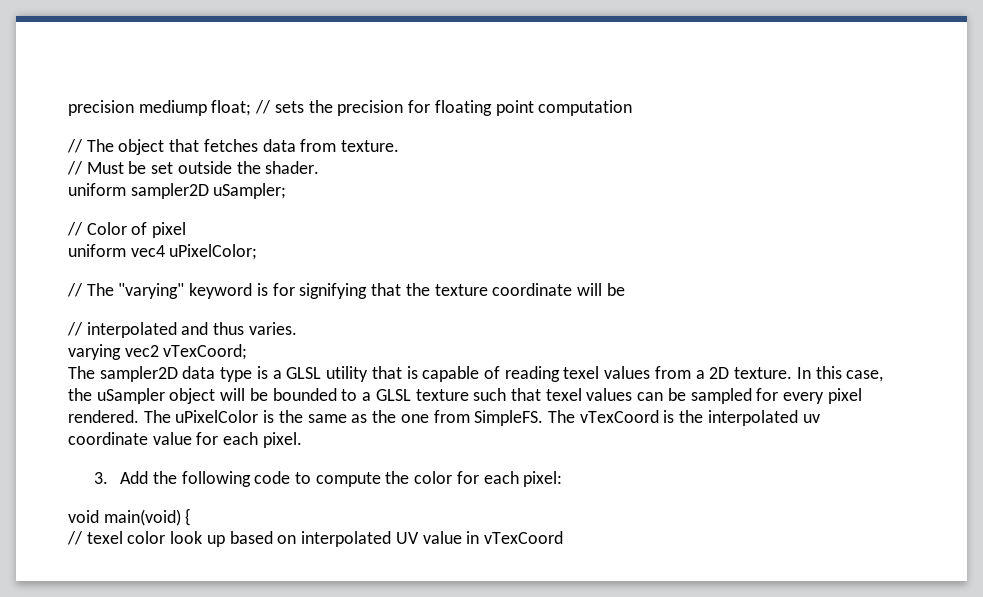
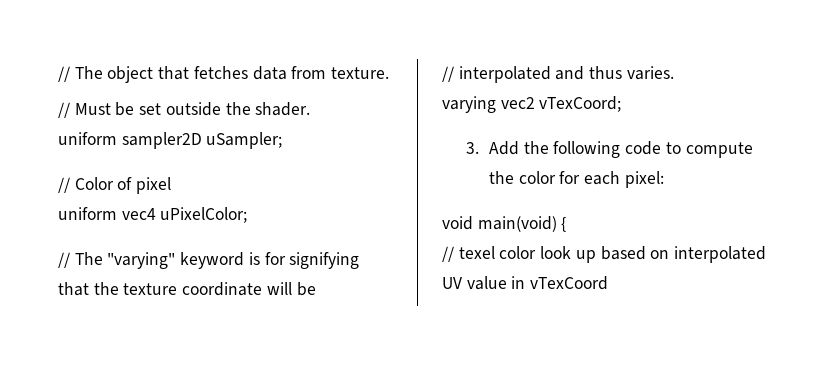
[68,100,633,116] precision mediump float; // sets the precision for floating point computation // -> (58, 74) none
[68,366,884,382] [68,388,862,404] [68,410,820,426] [68,432,302,448] // The sampler2D data type is a GLSL utility that is capable of reading texel values from a 2D texture. In this case, the uSampler object will be bounded to a GLSL texture such that texel values can be sampled for every pixel rendered. The uPixelColor is the same as the one from SimpleFS. The vTexCoord is the interpolated uv coordinate value for each pixel. -> (622, 104) none

